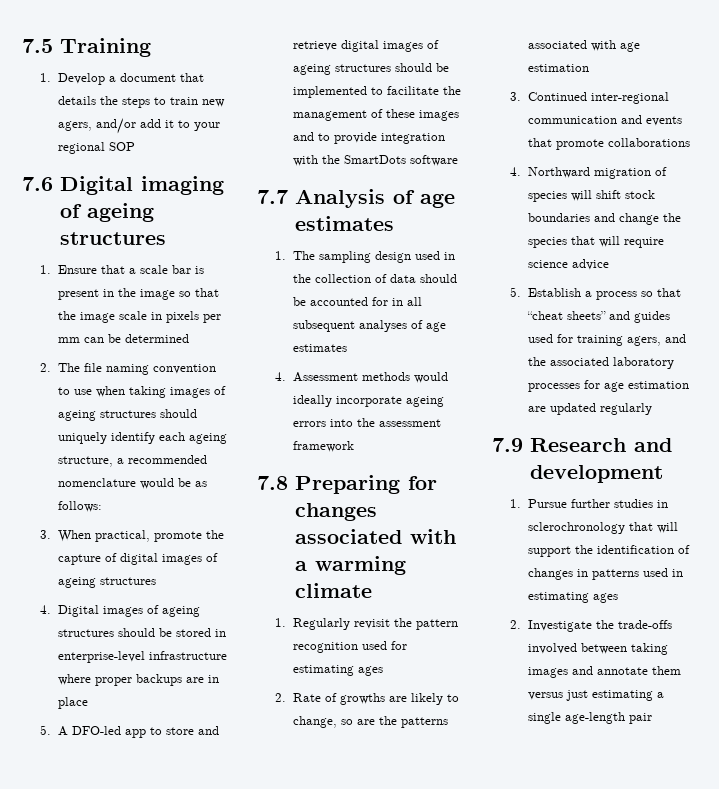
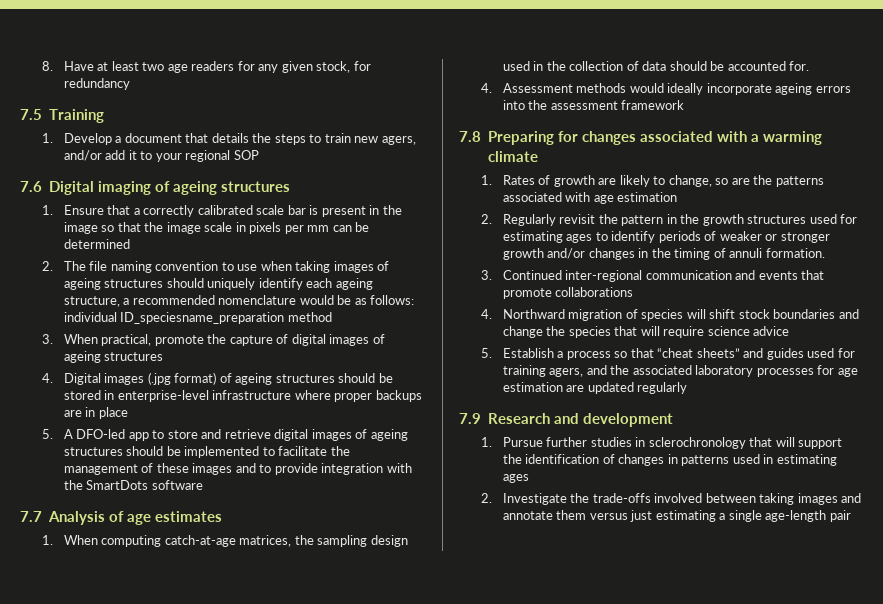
(22, 46) none -> [41,61,371,73] [63,78,130,90] 8. Have at least two age readers for any given stock, for redundancy //
(136, 271) none -> [143,205,253,217] correctly calibrated
(102, 506) none -> [63,312,332,324] individual ID_speciesname_preparation method
(143, 611) none -> [147,372,217,385] (.jpg format)
[292,251,315,260] The -> [63,535,314,547] When computing catch-at-age matrices, the
[371,297,422,306] [292,320,446,332] [292,344,347,352] for in all subsequent analyses of age estimates -> [789,61,810,71] for.
[292,618,458,630] [292,641,407,653] [292,665,383,676] [274,693,385,705] Regularly revisit the pattern recognition used for estimating ages // 2. Rate of growths -> [502,175,595,187] Rates of growth
(589, 68) none -> [480,214,858,226] [502,231,830,243] [502,248,825,260] // 2. Regularly revisit the pattern in the growth structures used for estimating ages to identify periods of weaker or stronger growth and/or changes in the timing of annuli formation.

